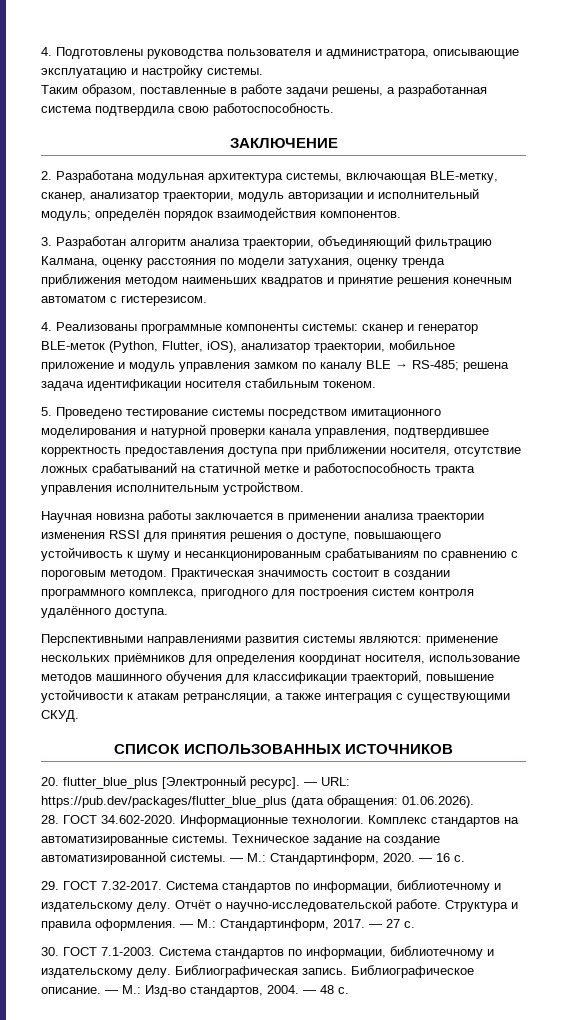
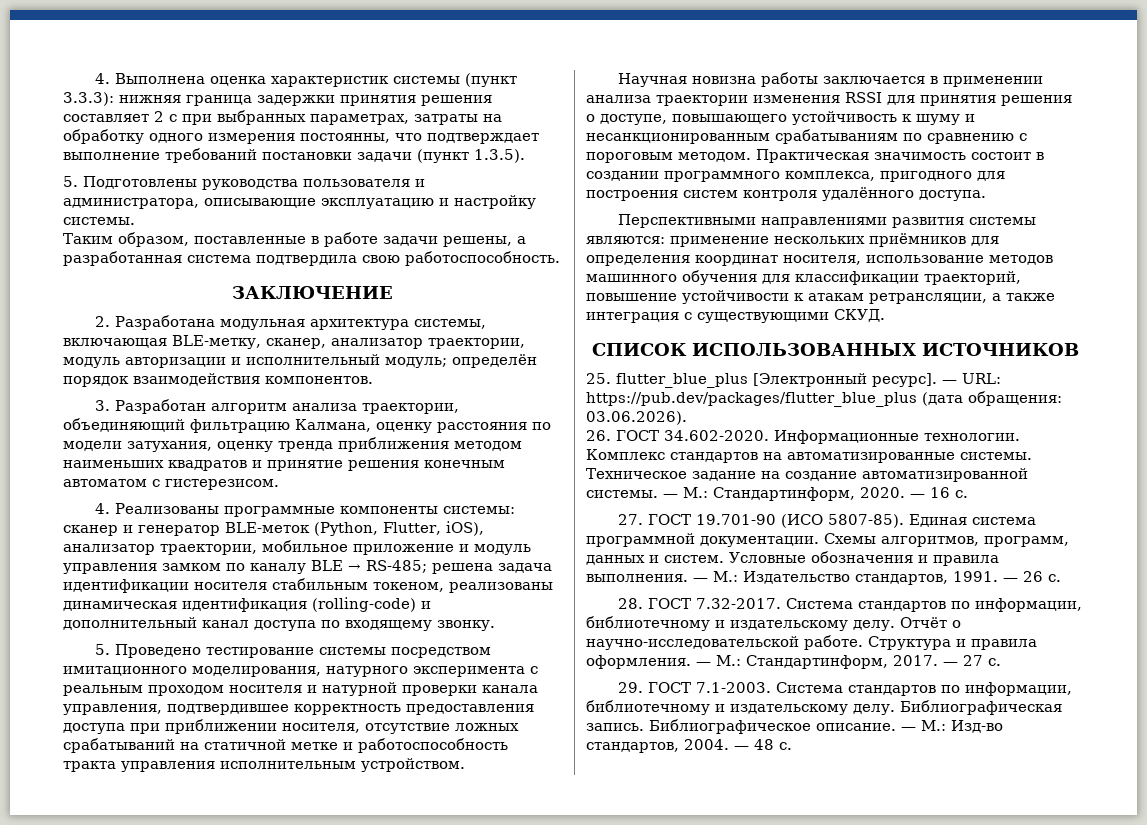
[41,47,52,56] 4. -> [94,73,517,87] [63,92,492,106] [63,110,502,125] [63,129,539,144] [63,148,525,163] [63,176,78,187] 4. Выполнена оценка характеристик системы (пункт 3.3.3): нижняя граница задержки принятия решения составляет 2 с при выбранных параметрах, затраты на обработку одного измерения постоянны, что подтверждает выполнение требований постановки задачи (пункт 1.3.5). // 5.
[323,381,376,388] токеном. -> [373,582,553,593] [63,597,431,612] [63,617,495,631] токеном, реализованы динамическая идентификация (rolling-code) и дополнительный канал доступа по входящему звонку.
[41,428,136,438] моделирования -> [192,666,538,677] [63,685,302,696] моделирования, натурного эксперимента с реальным проходом носителя
[41,777,59,786] 20. -> [586,373,611,384] 25.
[402,796,474,808] [41,815,59,824] 01.06.2026). // 28. -> [586,411,687,425] [586,430,611,441] 03.06.2026). // 26.
[41,881,59,890] 29. -> [617,514,1036,528] [586,533,1069,547] [586,551,999,566] [586,571,1061,585] [617,598,643,609] 27. ГОСТ 19.701-90 (ИСО 5807-85). Единая система программной документации. Схемы алгоритмов, программ, данных и систем. Условные обозначения и правила выполнения. — М.: Издательство стандартов, 1991. — 26 с. // 28.
[41,947,59,956] 30. -> [617,682,643,693] 29.

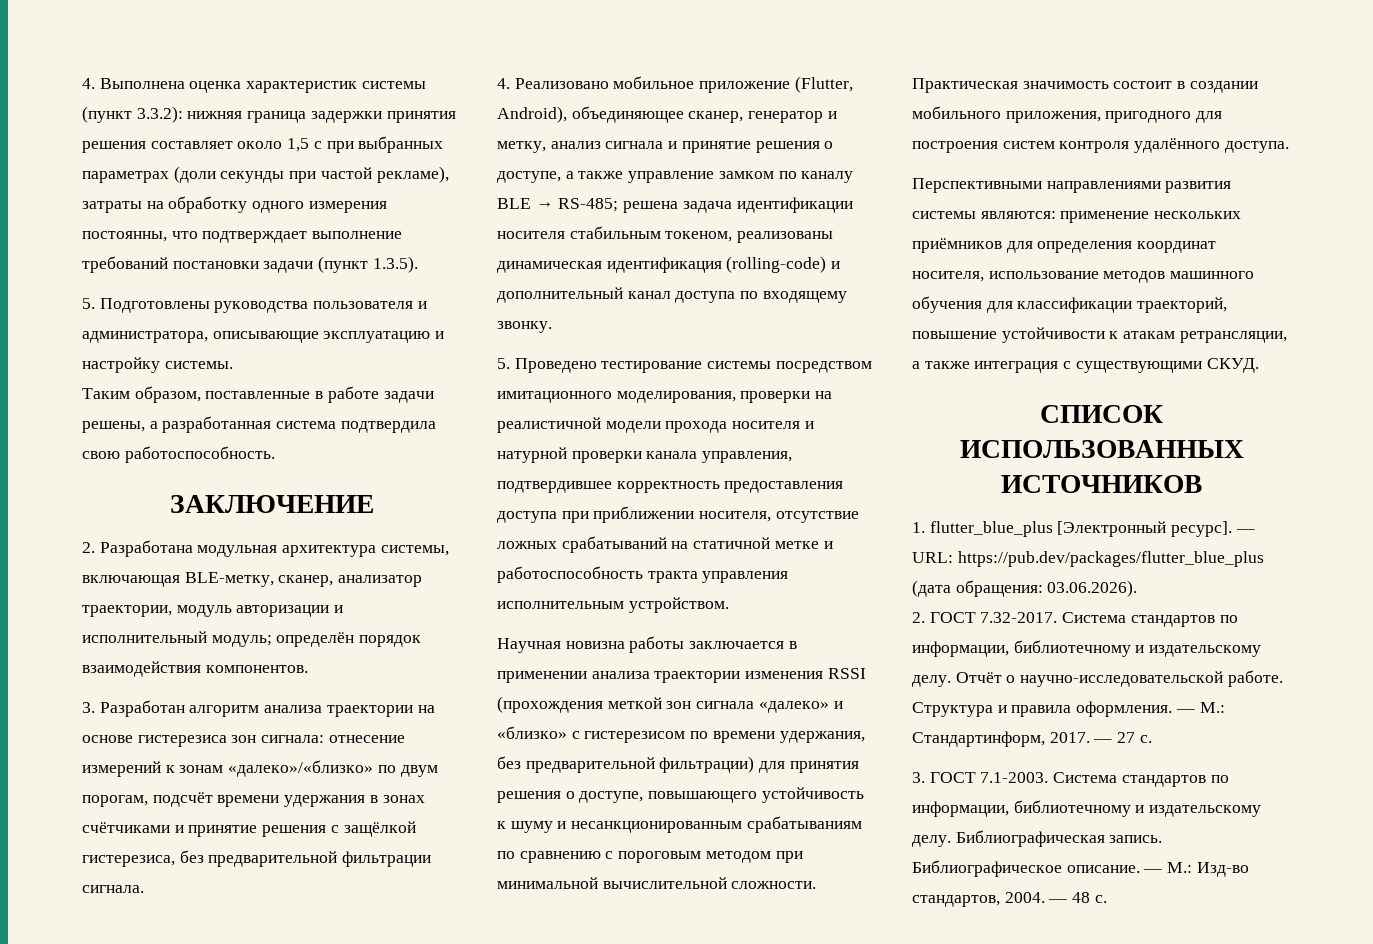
[63,92,114,106] 3.3.3): -> [136,106,183,123] 3.3.2):
[154,111,164,122] 2 -> [237,138,310,152] около 1,5
[310,114,409,125] параметрах, -> [82,166,449,183] параметрах (доли секунды при частой рекламе),
[361,403,459,414] [63,418,551,433] [63,437,522,452] [63,460,505,471] [63,479,279,490] [94,503,515,517] [63,521,484,536] [63,540,531,555] [63,563,157,574] траектории, объединяющий фильтрацию Калмана, оценку расстояния по модели затухания, оценку тренда приближения методом наименьших квадратов и принятие решения конечным автоматом с гистерезисом. // 4. Реализованы программные компоненты системы: сканер и генератор BLE-меток (Python, Flutter, iOS), анализатор траектории, мобильное приложение и модуль управления -> [326,705,435,717] [82,735,405,747] [82,760,438,777] [82,792,425,807] [82,821,416,837] [82,850,432,867] [82,885,144,893] [497,76,853,93] [497,106,837,123] [497,141,834,153] [497,171,715,183] траектории на основе гистерезиса зон сигнала: отнесение измерений к зонам «далеко»/«близко» по двум порогам, подсчёт времени удержания в зонах счётчиками и принятие решения с защёлкой гистерезиса, без предварительной фильтрации сигнала. // 4. Реализовано мобильное приложение (Flutter, Android), объединяющее сканер, генератор и метку, анализ сигнала и принятие решения о доступе, а также управление
[326,666,538,677] [63,685,224,696] натурного эксперимента с реальным проходом -> [740,391,833,403] [497,417,728,433] проверки на реалистичной модели прохода
(882, 97) none -> [497,696,843,713] [497,726,865,743] [497,756,755,773] (прохождения меткой зон сигнала «далеко» и «близко» с гистерезисом по времени удержания, без предварительной фильтрации)
[678,152,751,162] методом. -> [705,851,803,863] [497,877,817,889] методом при минимальной вычислительной сложности.
[664,171,875,182] программного комплекса, -> [912,106,1101,123] мобильного приложения,
[586,373,611,384] 25. -> [912,522,925,533] 1.
[586,430,1020,444] [586,449,1032,463] [586,468,1028,482] [586,487,968,501] [617,514,1036,528] [586,533,1069,547] [586,551,999,566] [586,571,1061,585] [617,598,643,609] 26. ГОСТ 34.602-2020. Информационные технологии. Комплекс стандартов на автоматизированные системы. Техническое задание на создание автоматизированной системы. — М.: Стандартинформ, 2020. — 16 с. // 27. ГОСТ 19.701-90 (ИСО 5807-85). Единая система программной документации. Схемы алгоритмов, программ, данных и систем. Условные обозначения и правила выполнения. — М.: Издательство стандартов, 1991. — 26 с. // 28. -> [912,612,925,623] 2.
[617,682,643,693] 29. -> [912,772,925,783] 3.

